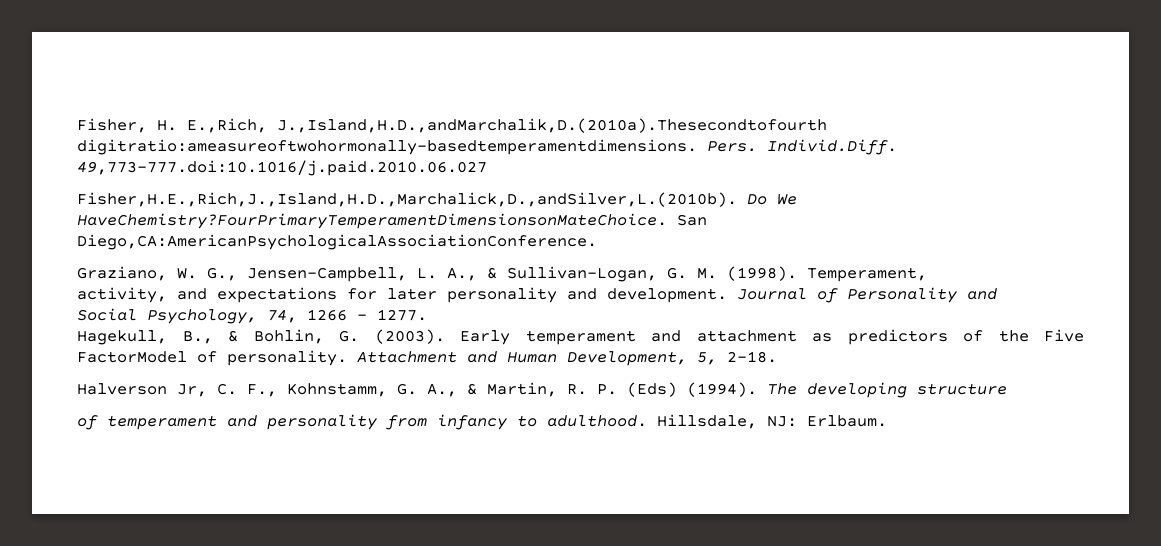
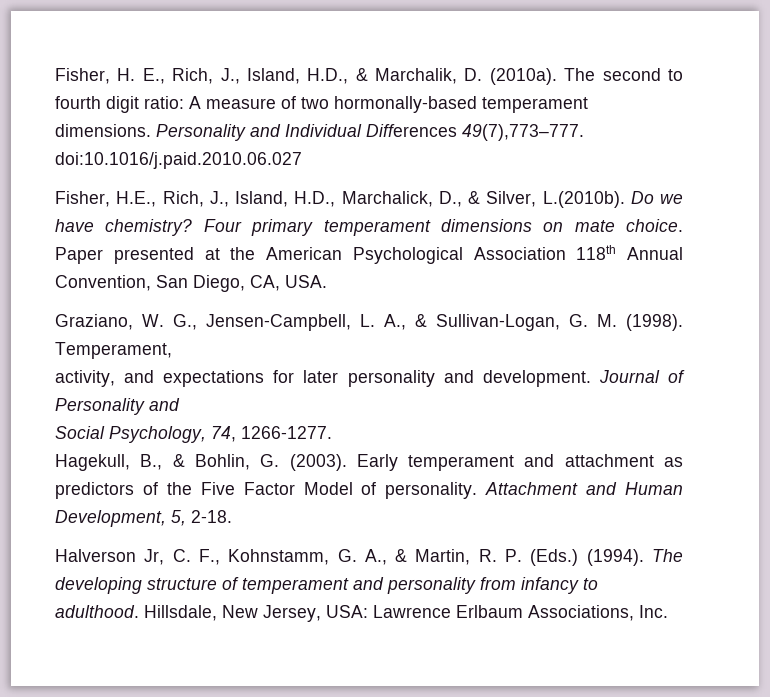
[187,118,827,133] [77,139,897,155] [77,160,487,176] [77,192,797,207] [77,213,707,229] [77,234,597,250] E.,Rich, J.,Island,H.D.,andMarchalik,D.(2010a).Thesecondtofourth digitratio:ameasureoftwohormonally-basedtemperamentdimensions. Pers. Individ.Diff. 49,773–777.doi:10.1016/j.paid.2010.06.027 // Fisher,H.E.,Rich,J.,Island,H.D.,Marchalick,D.,andSilver,L.(2010b). Do We HaveChemistry?FourPrimaryTemperamentDimensionsonMateChoice. San Diego,CA:AmericanPsychologicalAssociationConference. -> [142,68,683,85] [55,96,588,113] [55,124,584,141] [55,152,302,169] [55,191,683,208] [55,219,683,236] [55,245,683,264] [55,275,327,292] E., Rich, J., Island, H.D., & Marchalik, D. (2010a). The second to fourth digit ratio: A measure of two hormonally-based temperament dimensions. Personality and Individual Differences 49(7),773–777. doi:10.1016/j.paid.2010.06.027 // Fisher, H.E., Rich, J., Island, H.D., Marchalick, D., & Silver, L.(2010b). Do we have chemistry? Four primary temperament dimensions on mate choice. Paper presented at the American Psychological Association 118th Annual Convention, San Diego, CA, USA.
[307,309,427,321] 1266 – 1277. -> [241,426,332,439] 1266-1277.
[77,351,187,363] FactorModel -> [243,482,353,495] Factor Model
[627,382,677,397] (Eds) -> [530,549,579,566] (Eds.)
(1007, 389) // -> (217, 584) none
[767,415,887,427] NJ: Erlbaum. -> [222,605,668,622] New Jersey, USA: Lawrence Erlbaum Associations, Inc.

